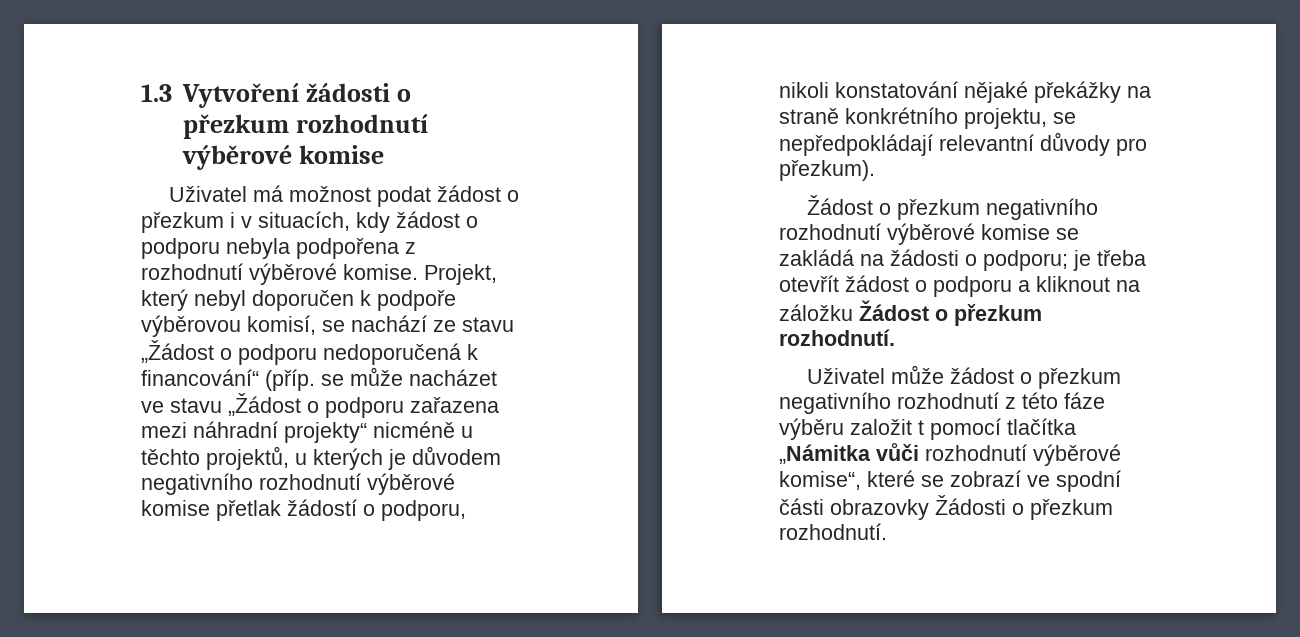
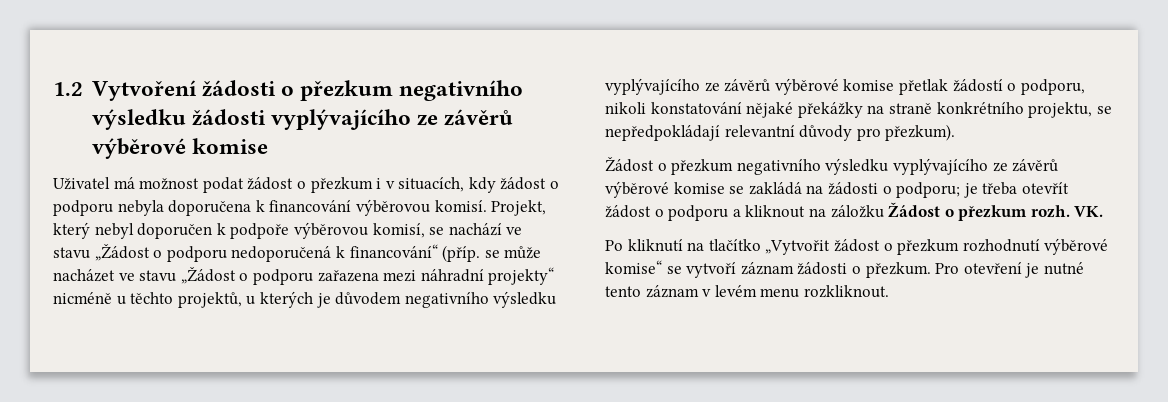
[141,84,172,102] 1.3 -> [53,82,83,96] 1.2
[295,114,428,133] rozhodnutí -> [399,80,524,101] [91,109,514,130] negativního výsledku žádosti vyplývajícího ze závěrů
[296,238,416,259] [141,263,418,285] podpořena z rozhodnutí výběrové komise. -> [168,199,487,216] doporučena k financování výběrovou komisí.
[433,320,456,332] ze -> [506,227,523,235] ve
[259,473,361,490] rozhodnutí -> [493,291,557,308] [605,78,771,95] výsledku vyplývajícího ze závěrů
[779,223,881,240] rozhodnutí -> [825,158,1059,175] výsledku vyplývajícího ze závěrů
[779,329,895,346] [807,365,1122,389] [779,392,1105,414] [779,418,1076,440] [779,443,1121,466] [779,470,1121,492] [779,495,1113,520] [779,523,887,540] rozhodnutí. // Uživatel může žádost o přezkum negativního rozhodnutí z této fáze výběru založit t pomocí tlačítka „Námitka vůči rozhodnutí výběrové komise“, které se zobrazí ve spodní části obrazovky Žádosti o přezkum rozhodnutí. -> [1030,205,1104,218] [605,238,1109,255] [605,260,1084,278] [605,285,889,298] rozh. VK. // Po kliknutí na tlačítko „Vytvořit žádost o přezkum rozhodnutí výběrové komise“ se vytvoří záznam žádosti o přezkum. Pro otevření je nutné tento záznam v levém menu rozkliknout.

